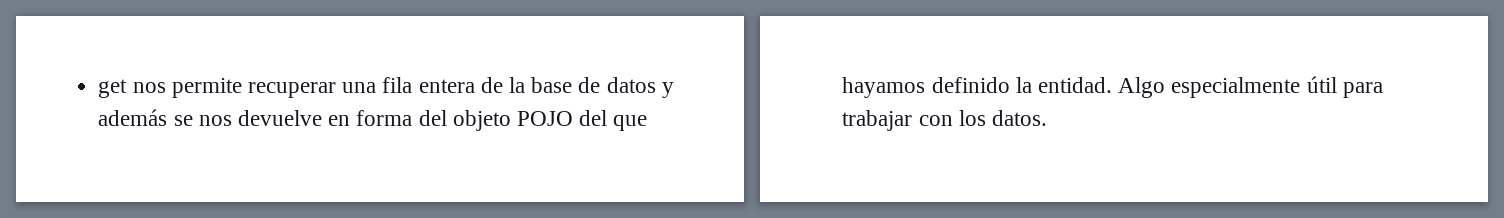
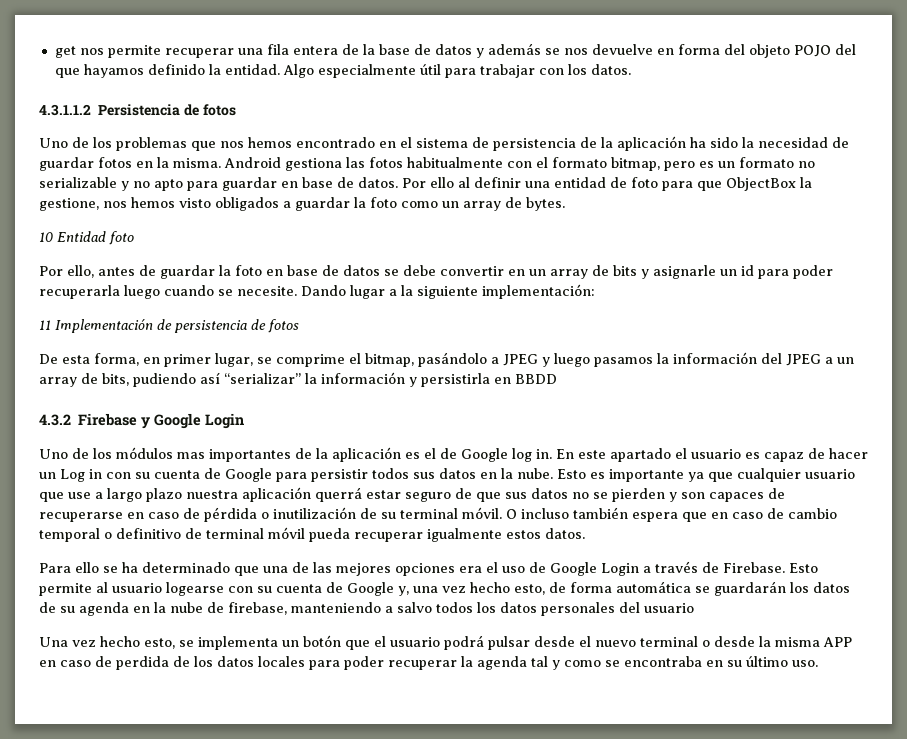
(1047, 118) none -> [39,104,236,116] [39,136,849,151] [39,157,815,171] [39,177,812,191] [39,197,565,211] [39,231,134,245] [39,265,833,279] [39,284,595,299] [39,319,299,333] [39,352,854,367] [39,372,557,387] [39,413,245,429] [39,447,868,462] [39,468,855,482] [39,487,785,502] [39,507,837,522] [39,527,585,542] [39,561,818,576] [39,581,850,596] [39,602,694,616] [39,635,852,650] [39,656,818,670] // 4.3.1.1.2 Persistencia de fotos // Uno de los problemas que nos hemos encontrado en el sistema de persistencia de la aplicación ha sido la necesidad de guardar fotos en la misma. Android gestiona las fotos habitualmente con el formato bitmap, pero es un formato no serializable y no apto para guardar en base de datos. Por ello al definir una entidad de foto para que ObjectBox la gestione, nos hemos visto obligados a guardar la foto como un array de bytes. // 10 Entidad foto // Por ello, antes de guardar la foto en base de datos se debe convertir en un array de bits y asignarle un id para poder recuperarla luego cuando se necesite. Dando lugar a la siguiente implementación: // 11 Implementación de persistencia de fotos // De esta forma, en primer lugar, se comprime el bitmap, pasándolo a JPEG y luego pasamos la información del JPEG a un array de bits, pudiendo así “serializar” la información y persistirla en BBDD // 4.3.2 Firebase y Google Login // Uno de los módulos mas importantes de la aplicación es el de Google log in. En este apartado el usuario es capaz de hacer un Log in con su cuenta de Google para persistir todos sus datos en la nube. Esto es importante ya que cualquier usuario que use a largo plazo nuestra aplicación querrá estar seguro de que sus datos no se pierden y son capaces de recuperarse en caso de pérdida o inutilización de su terminal móvil. O incluso también espera que en caso de cambio temporal o definitivo de terminal móvil pueda recuperar igualmente estos datos. // Para ello se ha determinado que una de las mejores opciones era el uso de Google Login a través de Firebase. Esto permite al usuario logearse con su cuenta de Google y, una vez hecho esto, de forma automática se guardarán los datos de su agenda en la nube de firebase, manteniendo a salvo todos los datos personales del usuario // Una vez hecho esto, se implementa un botón que el usuario podrá pulsar desde el nuevo terminal o desde la misma APP en caso de perdida de los datos locales para poder recuperar la agenda tal y como se encontraba en su último uso.

